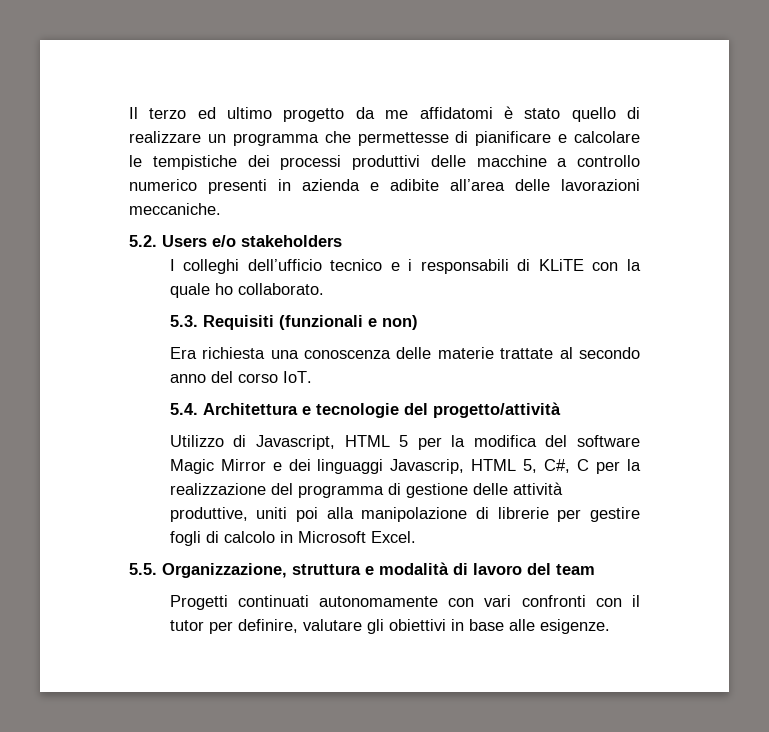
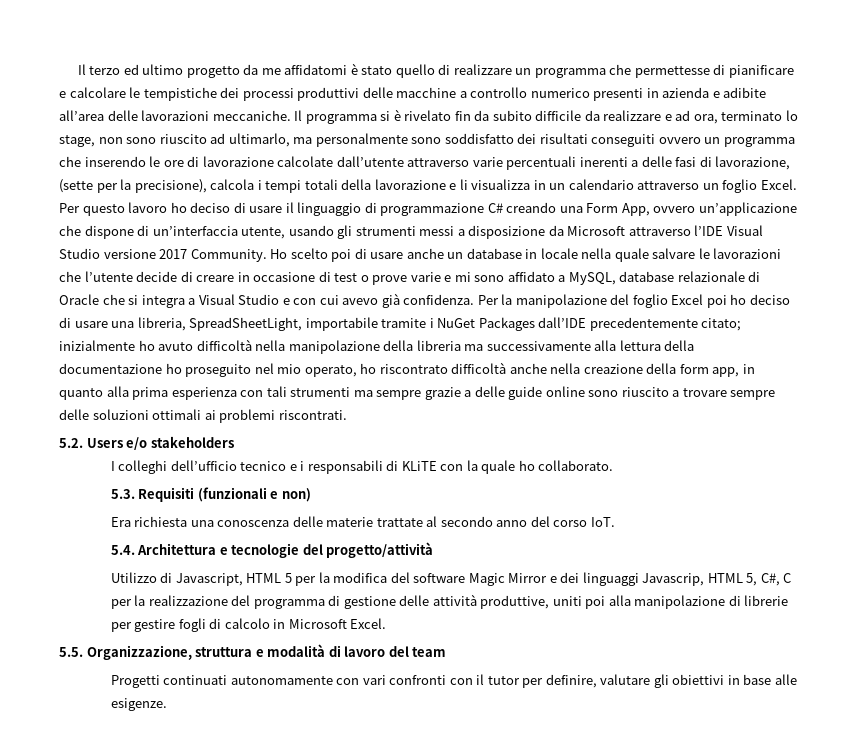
(221, 209) none -> [294,109,798,124] [59,133,795,147] [59,156,791,170] [59,179,797,193] [59,202,797,216] [59,225,763,239] [59,248,782,262] [59,271,761,285] [59,293,790,308] [59,317,742,331] [59,339,695,354] [59,362,755,377] [59,386,776,400] [59,409,347,423] Il programma si è rivelato fin da subito difficile da realizzare e ad ora, terminato lo stage, non sono riuscito ad ultimarlo, ma personalmente sono soddisfatto dei risultati conseguiti ovvero un programma che inserendo le ore di lavorazione calcolate dall’utente attraverso varie percentuali inerenti a delle fasi di lavorazione, (sette per la precisione), calcola i tempi totali della lavorazione e li visualizza in un calendario attraverso un foglio Excel. Per questo lavoro ho deciso di usare il linguaggio di programmazione C# creando una Form App, ovvero un’applicazione che dispone di un’interfaccia utente, usando gli strumenti messi a disposizione da Microsoft attraverso l’IDE Visual Studio versione 2017 Community. Ho scelto poi di usare anche un database in locale nella quale salvare le lavorazioni che l’utente decide di creare in occasione di test o prove varie e mi sono affidato a MySQL, database relazionale di Oracle che si integra a Visual Studio e con cui avevo già confidenza. Per la manipolazione del foglio Excel poi ho deciso di usare una libreria, SpreadSheetLight, importabile tramite i NuGet Packages dall’IDE precedentemente citato; inizialmente ho avuto difficoltà nella manipolazione della libreria ma successivamente alla lettura della documentazione ho proseguito nel mio operato, ho riscontrato difficoltà anche nella creazione della form app, in quanto alla prima esperienza con tali strumenti ma sempre grazie a delle guide online sono riuscito a trovare sempre delle soluzioni ottimali ai problemi riscontrati.

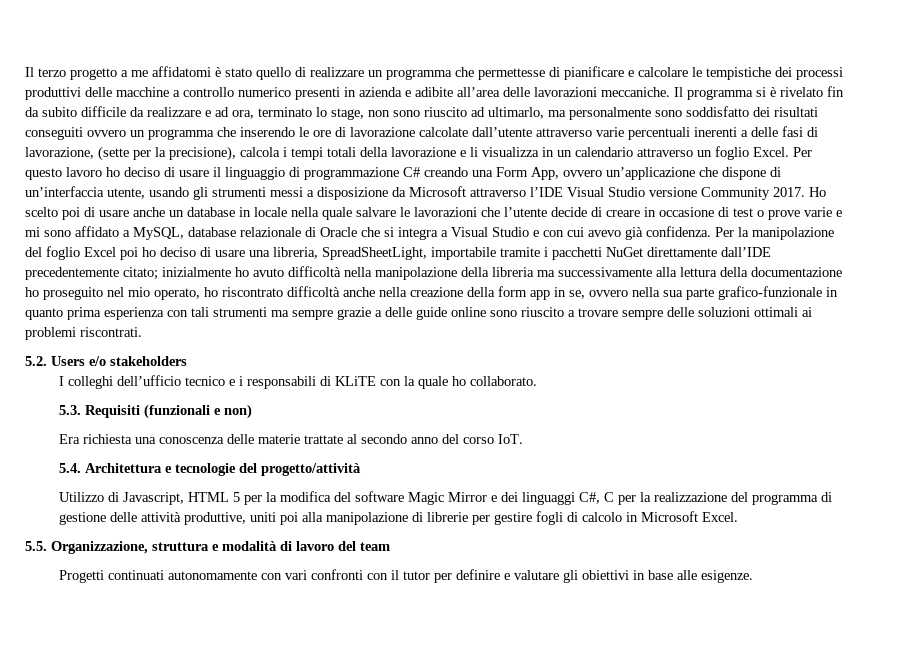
[123,64,259,78] ed ultimo progetto da -> [70,68,128,80] progetto a
[159,249,267,262] 2017 Community. -> [701,187,805,200] Community 2017.
[437,317,535,331] NuGet Packages -> [552,247,717,260] pacchetti NuGet direttamente
[712,367,740,377] app, -> [530,286,822,300] app in se, ovvero nella sua parte grafico-funzionale
[106,386,129,397] alla -> (63, 314) none
[642,573,758,586] Javascrip, HTML 5, -> (576, 498) none
[545,674,597,688] definire, -> [456,569,511,580] definire e

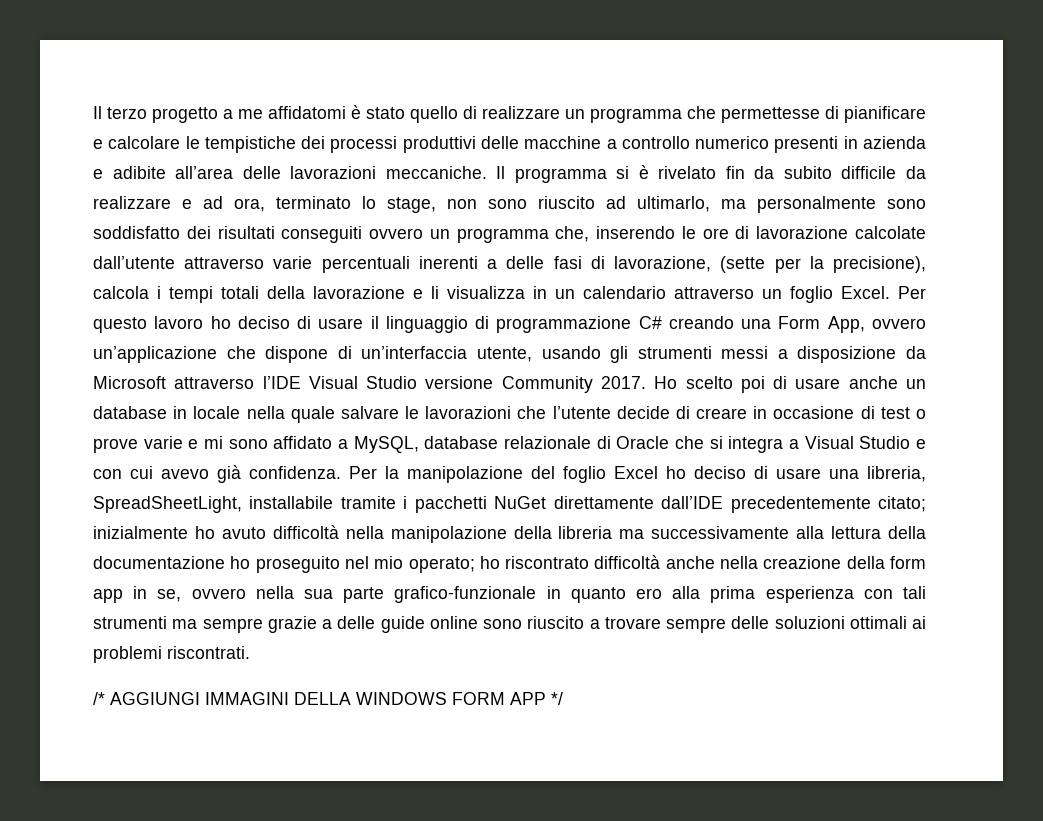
[217,127,236,137] che -> [555,226,590,242] che,
[120,247,138,260] poi -> (658, 472) none
[431,247,496,260] importabile -> [249,496,334,509] installabile
[154,288,200,300] operato, -> [408,557,475,573] operato;
(63, 314) none -> [636,586,701,599] ero alla
[25,356,187,366] [59,375,538,389] [59,404,253,419] [59,434,524,444] [59,463,362,476] [59,491,833,505] [59,511,739,525] [25,541,390,554] [59,569,754,583] 5.2. Users e/o stakeholders // I colleghi dell’ufficio tecnico e i responsabili di KLiTE con la quale ho collaborato. // 5.3. Requisiti (funzionali e non) // Era richiesta una conoscenza delle materie trattate al secondo anno del corso IoT. // 5.4. Architettura e tecnologie del progetto/attività // Utilizzo di Javascript, HTML 5 per la modifica del software Magic Mirror e dei linguaggi C#, C per la realizzazione del programma di gestione delle attività produttive, uniti poi alla manipolazione di librerie per gestire fogli di calcolo in Microsoft Excel. // 5.5. Organizzazione, struttura e modalità di lavoro del team // Progetti continuati autonomamente con vari confronti con il tutor per definire e valutare gli obiettivi in base alle esigenze. -> [93,692,563,705] /* AGGIUNGI IMMAGINI DELLA WINDOWS FORM APP */

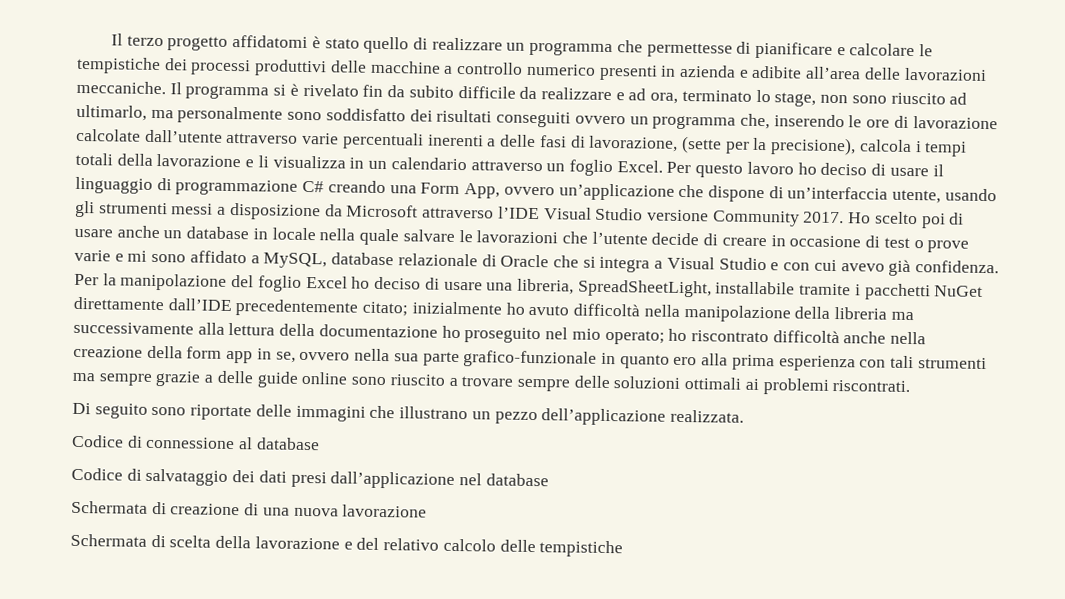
[223,109,263,119] a me -> (229, 43) none
[93,692,563,705] /* AGGIUNGI IMMAGINI DELLA WINDOWS FORM APP */ -> [72,402,744,426] [72,434,320,451] [71,467,549,489] [71,500,428,518] [70,533,624,558] Di seguito sono riportate delle immagini che illustrano un pezzo dell’applicazione realizzata. // Codice di connessione al database // Codice di salvataggio dei dati presi dall’applicazione nel database // Schermata di creazione di una nuova lavorazione // Schermata di scelta della lavorazione e del relativo calcolo delle tempistiche

